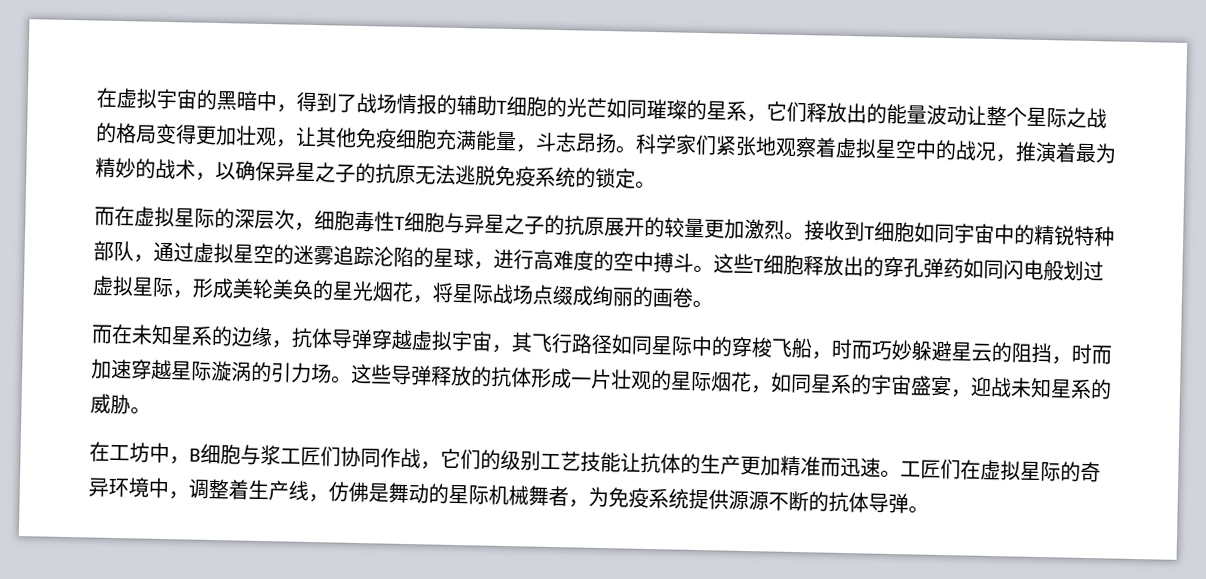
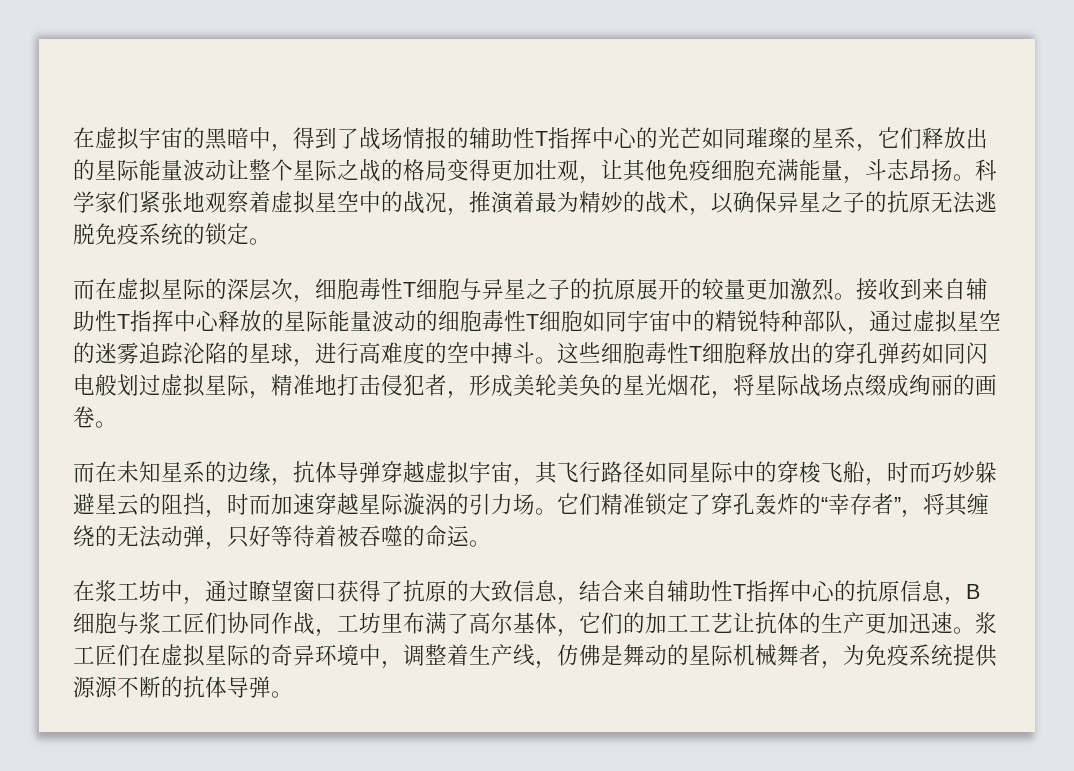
[496,95,547,117] T细胞 -> [513,127,637,149] 性T指挥中心
(887, 113) none -> [95,159,139,181] 星际
(865, 231) none -> [922,278,988,300] [73,310,526,332] 来自辅助性T指挥中心释放的星际能量波动的细胞毒性
(754, 263) none -> [601,342,689,364] 细胞毒性
(193, 294) none -> [271,374,469,399] 精准地打击侵犯者，
[351,363,1112,400] [90,393,131,415] 这些导弹释放的抗体形成一片壮观的星际烟花，如同星系的宇宙盛宴，迎战未知星系的威胁 -> [557,493,989,518] [73,525,469,550] 它们精准锁定了穿孔轰炸的“幸存者”，将其缠绕的无法动弹，只好等待着被吞噬的命运
(110, 451) none -> [95,580,117,602] 浆
(190, 460) none -> [205,580,966,605] 通过瞭望窗口获得了抗原的大致信息，结合来自辅助性T指挥中心的抗原信息，
[440,448,621,473] 它们的级别工艺技能 -> [337,612,733,637] 工坊里布满了高尔基体，它们的加工工艺
[780,455,901,479] 精准而迅速。 -> [909,612,997,634] 迅速。浆

